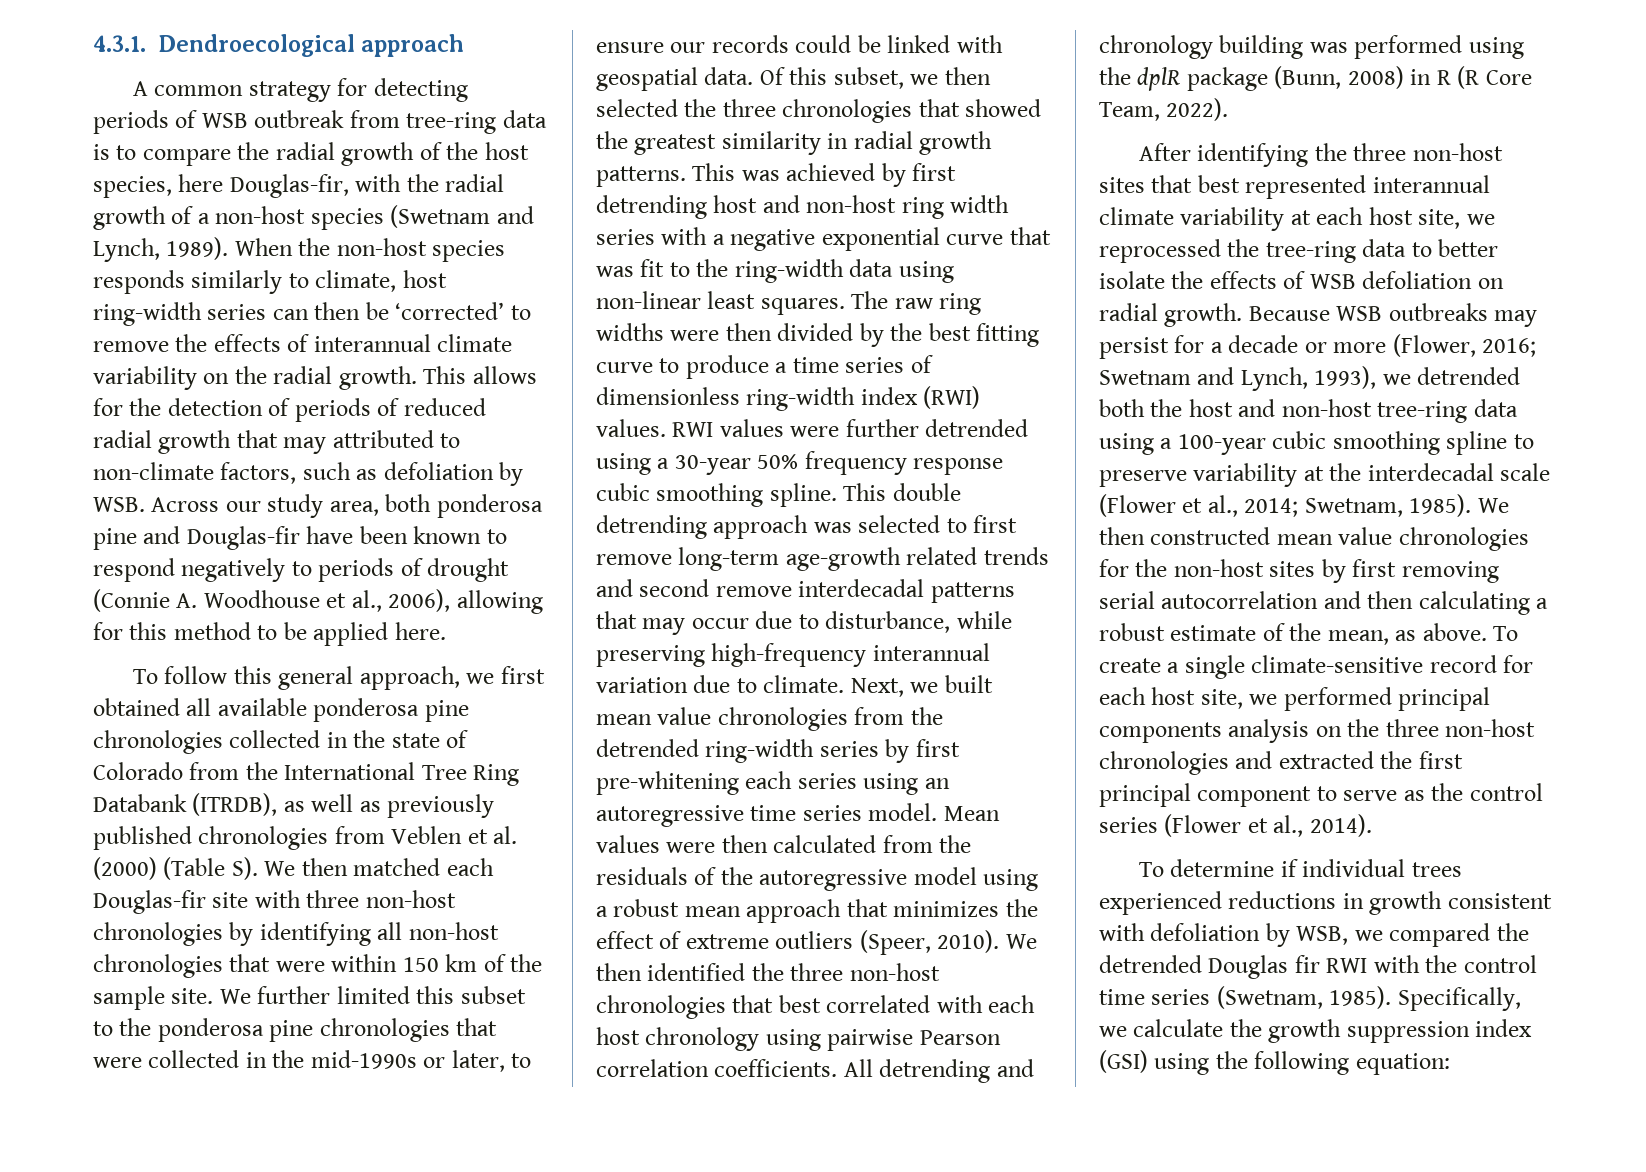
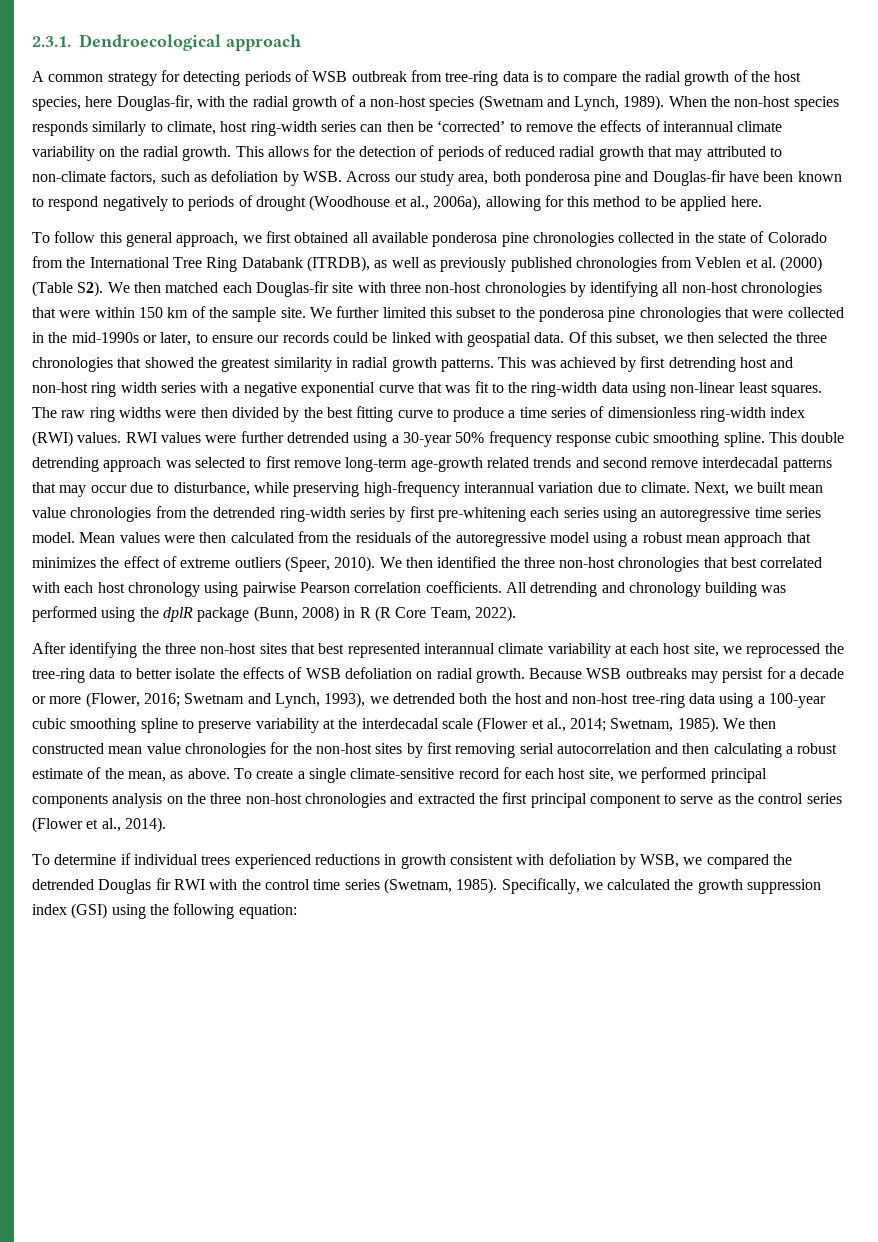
[93,35,146,52] 4.3.1. -> [32,36,71,47] 2.3.1.
[93,589,451,612] (Connie A. Woodhouse et al., 2006), -> [309,195,482,211] (Woodhouse et al., 2006a),
[231,857,258,880] S). -> [77,281,104,297] S2).
[1133,1019,1224,1037] calculate -> [607,879,671,890] calculated

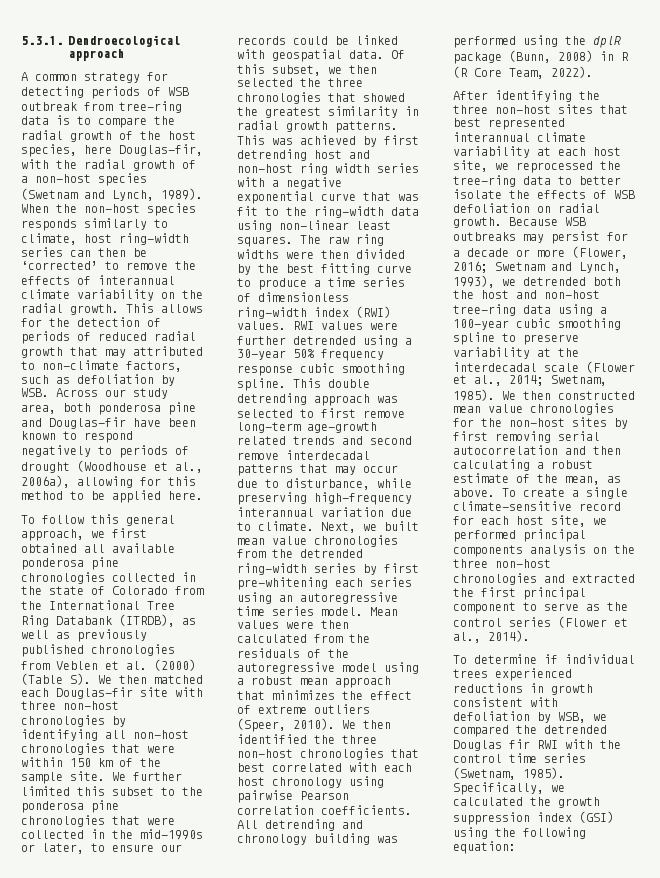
[32,36,71,47] 2.3.1. -> [21,36,63,45] 5.3.1.
[77,281,104,297] S2). -> [70,673,91,685] S).

